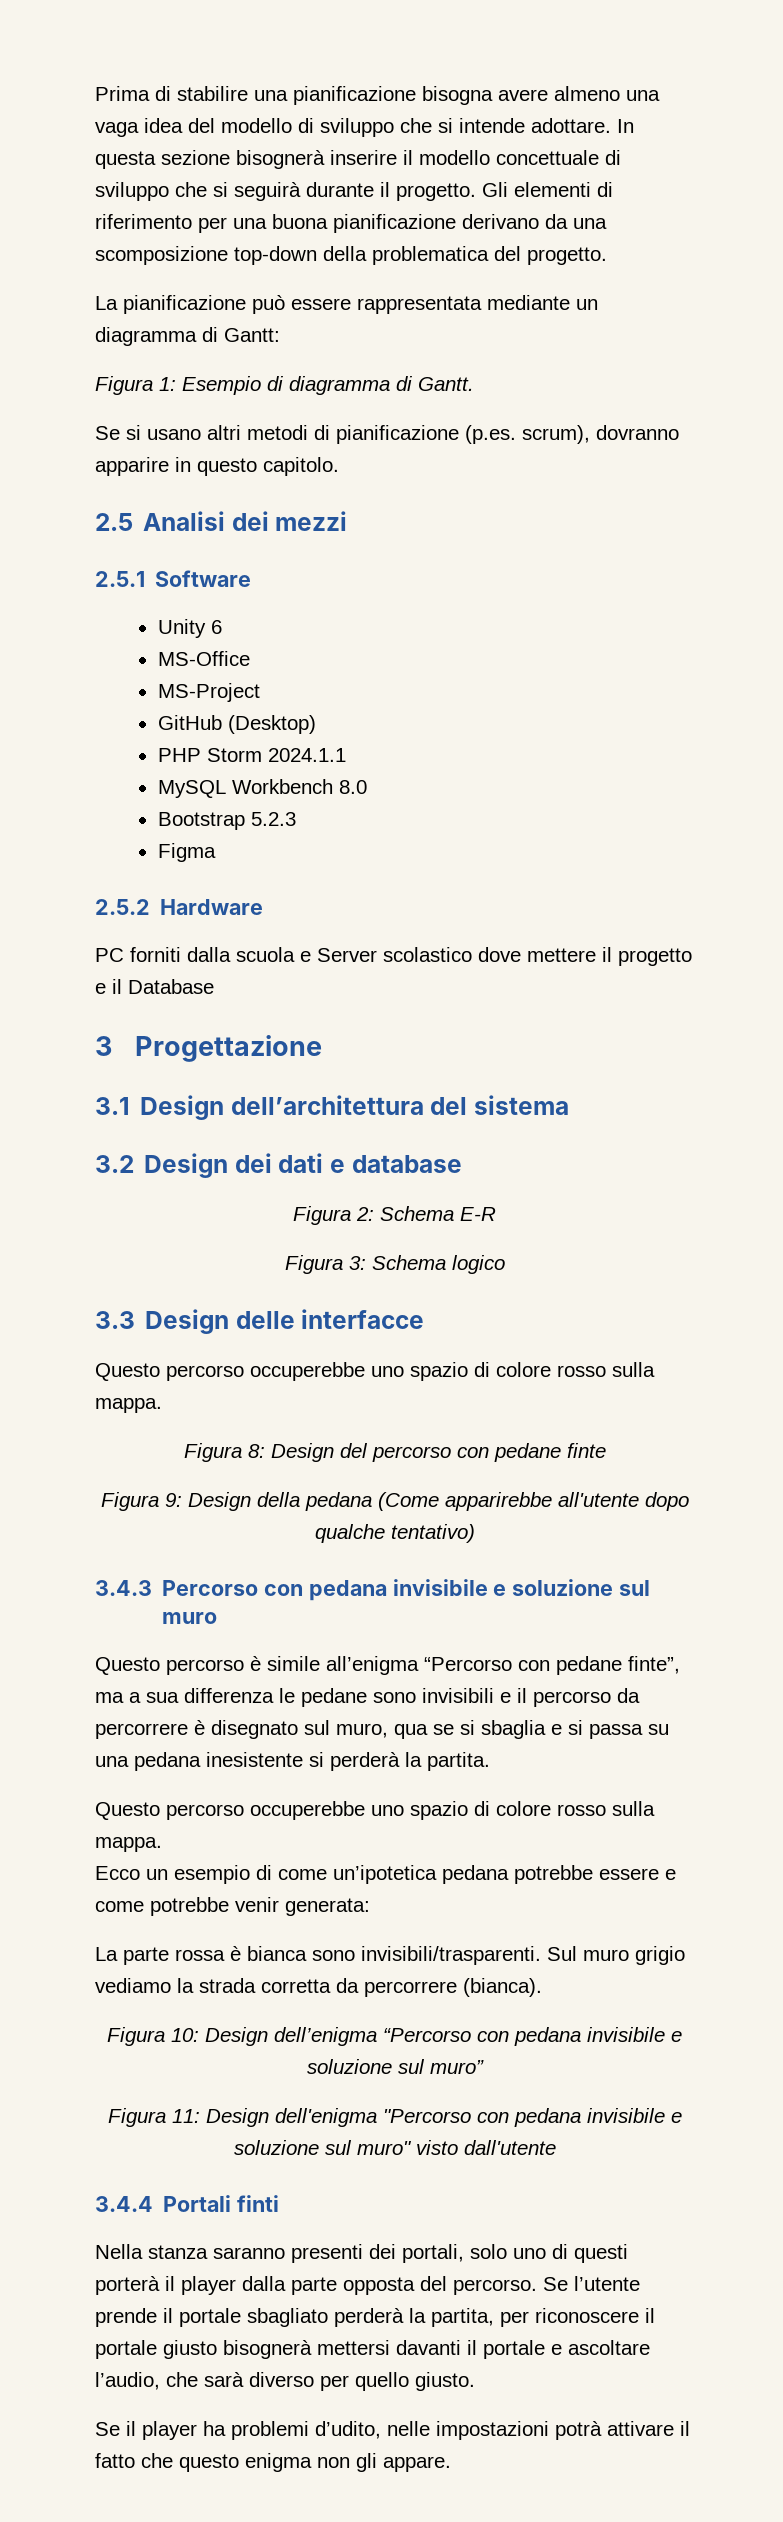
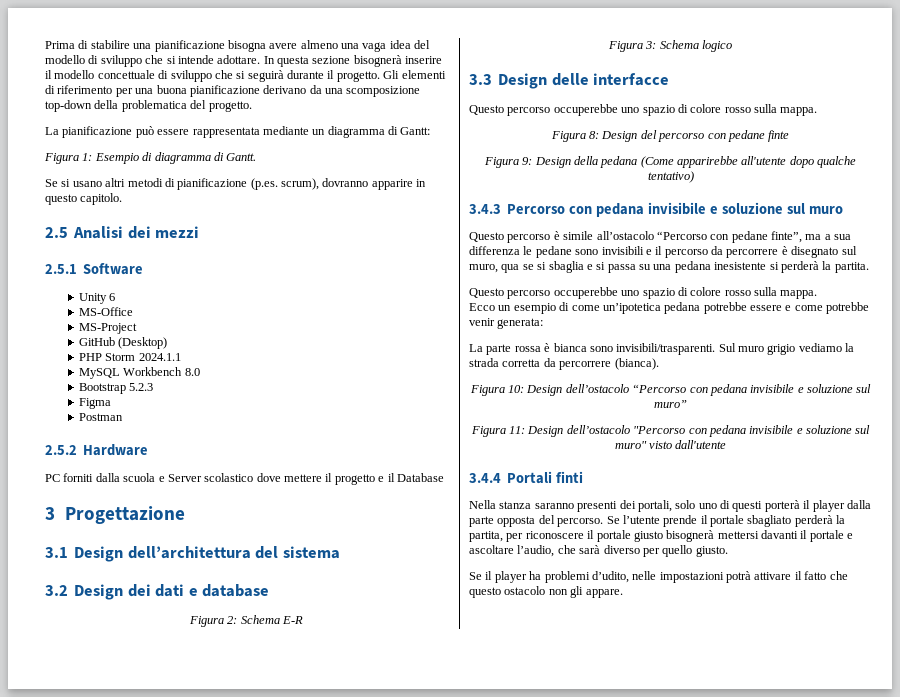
(216, 852) none -> [78,413,123,421] // Postman
[326,1656,419,1675] all’enigma -> [596,231,654,240] all’ostacolo
[274,2027,377,2046] dell’enigma -> [565,384,629,393] dell’ostacolo
[274,2108,377,2127] dell'enigma -> [566,425,630,434] dell’ostacolo
[245,2453,312,2472] enigma -> [504,586,546,595] ostacolo

